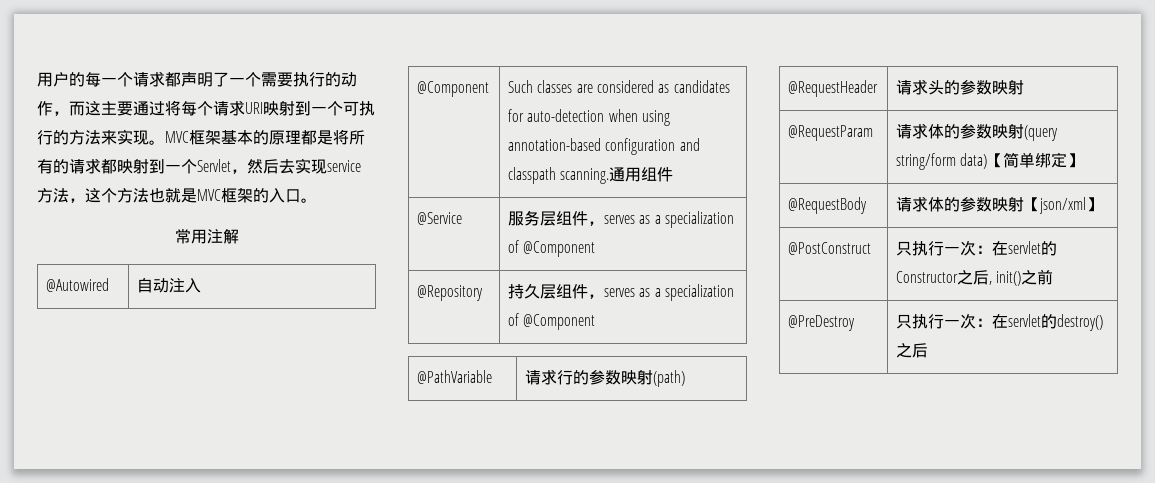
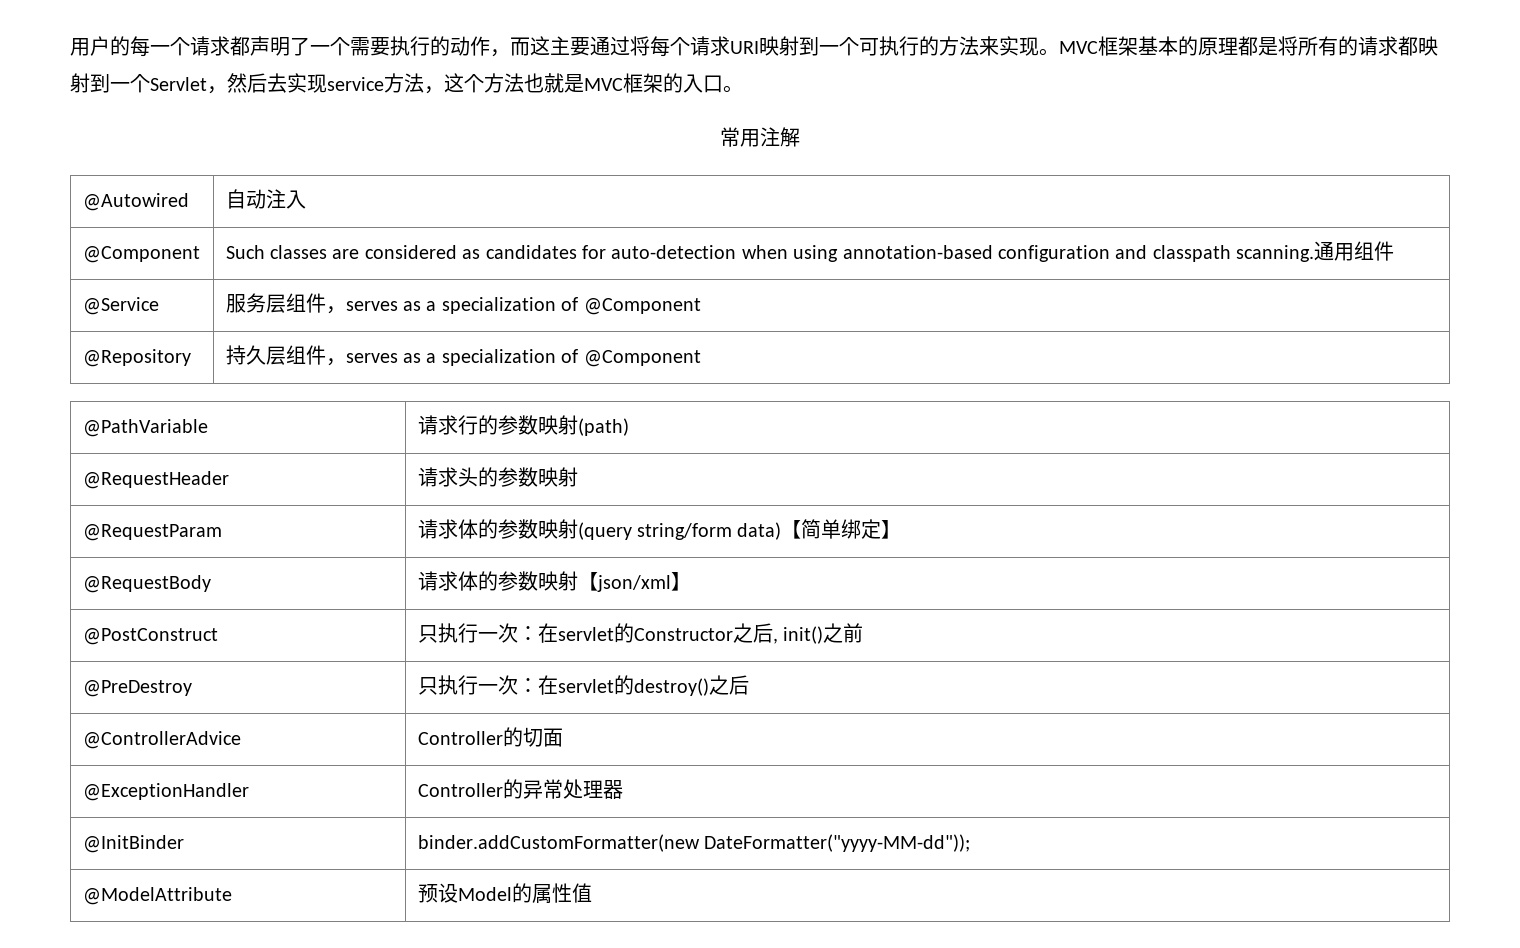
(929, 350) none -> [82,731,241,749] [417,727,563,747] [82,783,249,801] [417,779,623,799] [82,835,184,853] [417,834,970,852] [82,887,232,905] [417,883,592,904] // @ControllerAdvice | Controller的切面 // @ExceptionHandler | Controller的异常处理器 // @InitBinder | binder.addCustomFormatter(new DateFormatter("yyyy-MM-dd")); // @ModelAttribute | 预设Model的属性值

